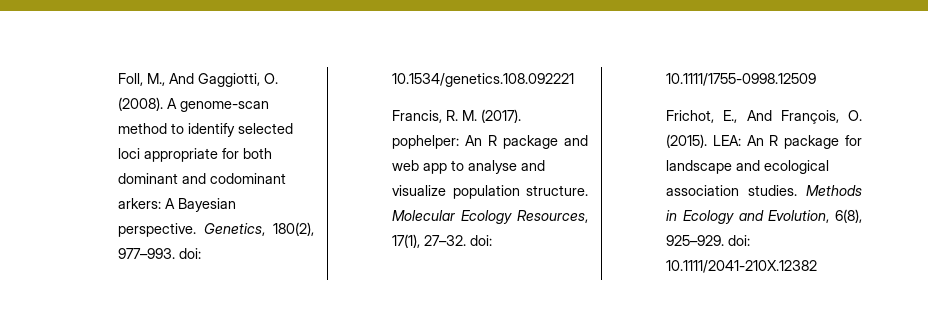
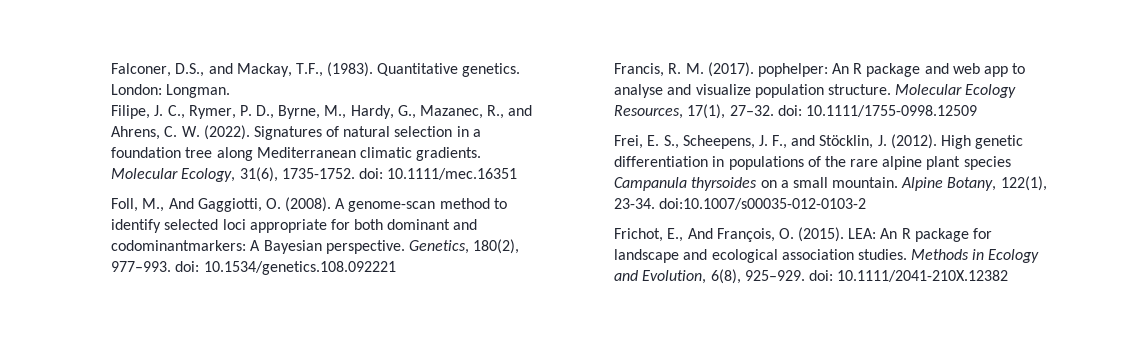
(118, 79) none -> [111,62,521,77] [111,84,231,98] [111,105,533,119] [111,125,481,140] [111,147,482,161] [111,167,518,182] Falconer, D.S., and Mackay, T.F., (1983). Quantitative genetics. London: Longman. // Filipe, J. C., Rymer, P. D., Byrne, M., Hardy, G., Mazanec, R., and Ahrens, C. W. (2022). Signatures of natural selection in a foundation tree along Mediterranean climatic gradients. Molecular Ecology, 31(6), 1735-1752. doi: 10.1111/mec.16351 //
[210,173,287,184] [118,198,162,209] codominant arkers: -> [111,240,247,251] codominantmarkers:
(817, 79) none -> [614,134,1024,149] [614,156,1011,170] [614,176,1047,191] [614,198,867,210] // Frei, E. S., Scheepens, J. F., and Stöcklin, J. (2012). High genetic differentiation in populations of the rare alpine plant species Campanula thyrsoides on a small mountain. Alpine Botany, 122(1), 23-34. doi:10.1007/s00035-012-0103-2

